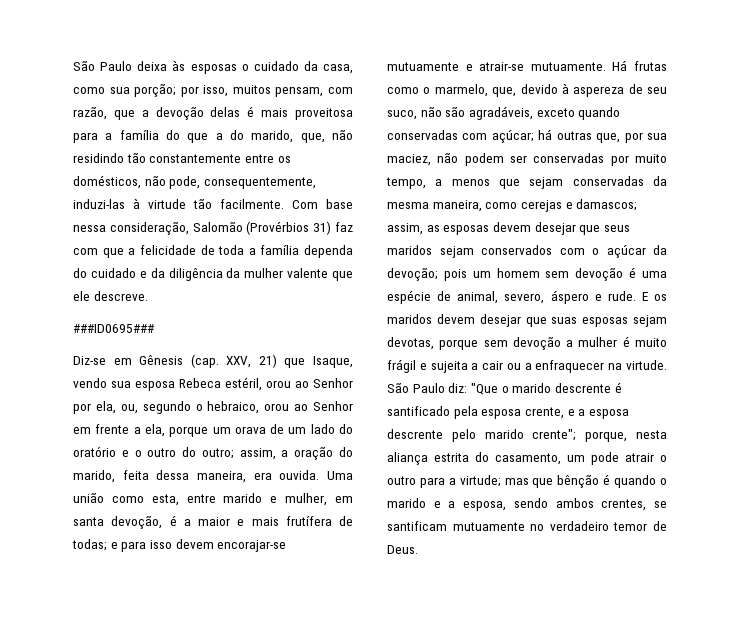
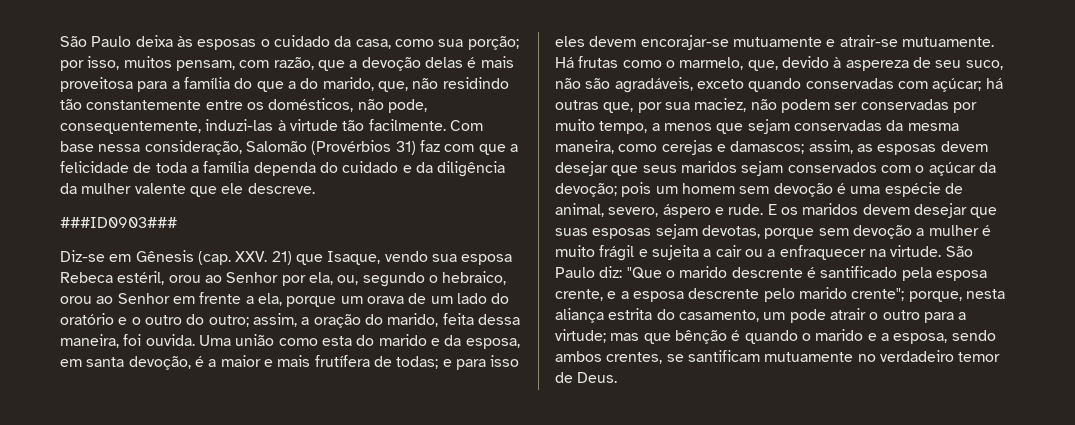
[73,324,155,333] ###ID0695### -> [60,217,177,228] ###ID0903###
[226,356,252,368] XXV, -> [235,251,268,262] XXV.
[253,472,272,480] era -> [123,334,142,346] foi
[151,493,328,506] esta, entre marido e mulher, -> [321,334,520,349] esta do marido e da esposa,
(172, 544) none -> [555,36,585,47] eles

